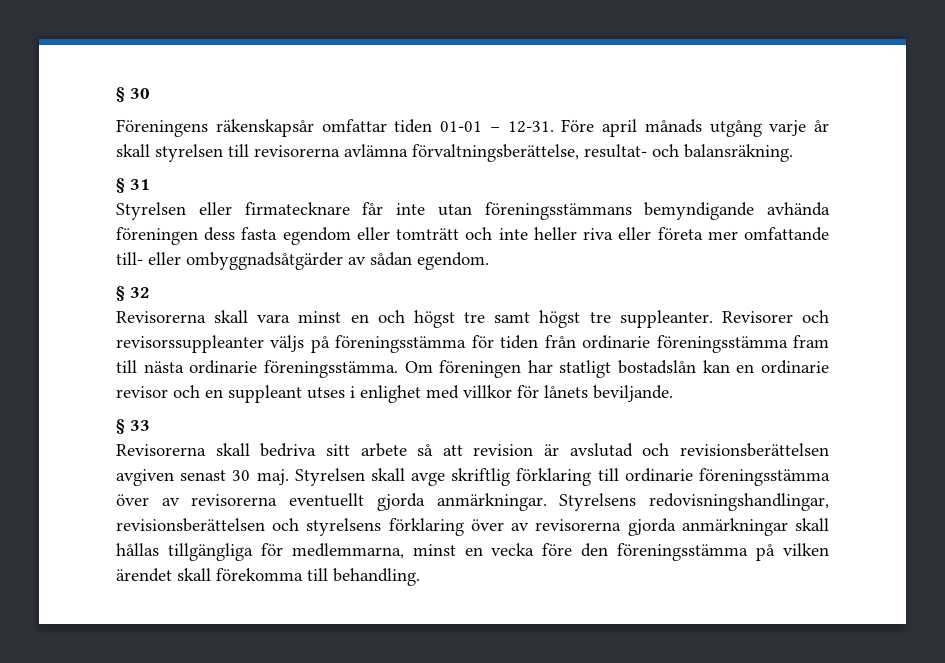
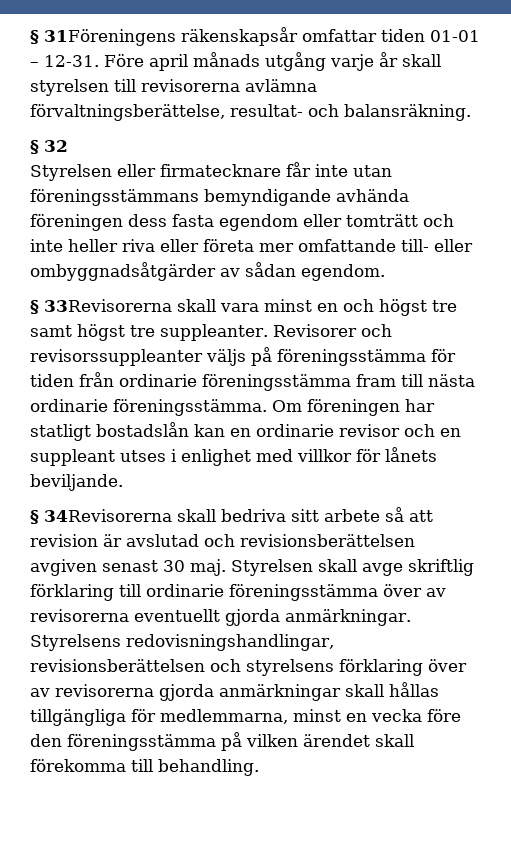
[116,87,150,102] [116,119,208,137] § 30 // Föreningens -> [30,29,176,46] § 31Föreningens
[130,179,150,190] 31 -> [44,140,68,152] 32
[130,287,150,298] [116,311,206,323] 32 // Revisorerna -> [44,299,172,312] 33Revisorerna
[130,420,150,431] [116,444,206,456] 33 // Revisorerna -> [44,509,172,522] 34Revisorerna

